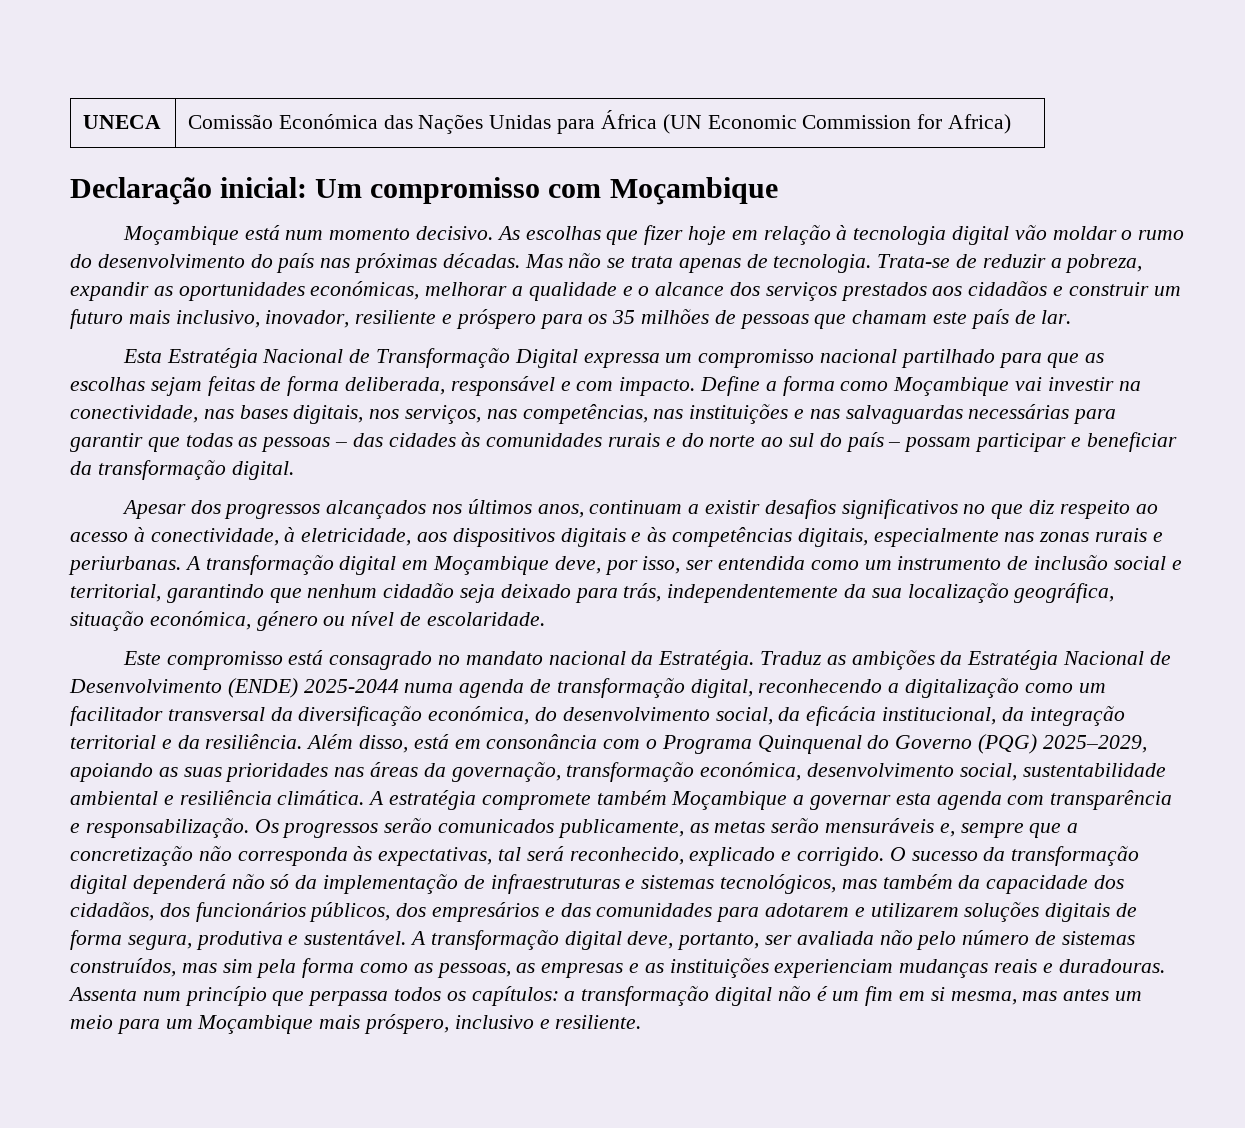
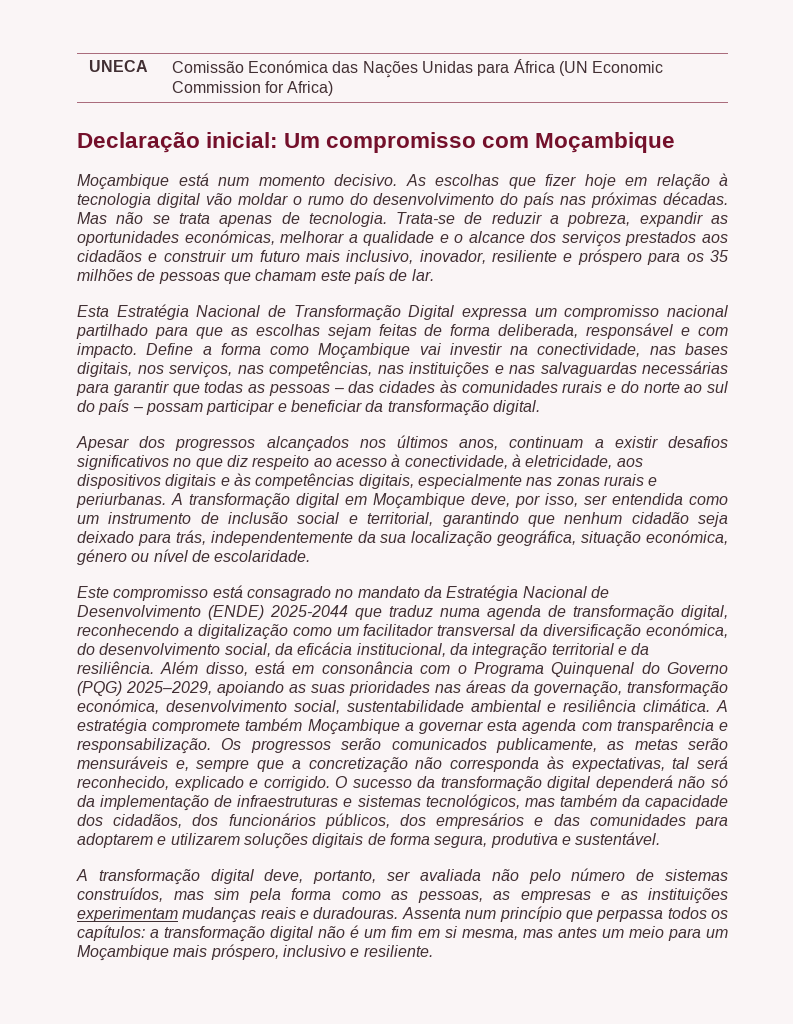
[548,650,935,670] nacional da Estratégia. Traduz as ambições -> (420, 592) none
(399, 686) none -> [355,605,433,620] que traduz
[765,903,850,917] adotarem -> [77,833,153,848] adoptarem
(407, 937) none -> (661, 838) //
[774,959,894,978] experienciam -> [77,907,178,922] experimentam

